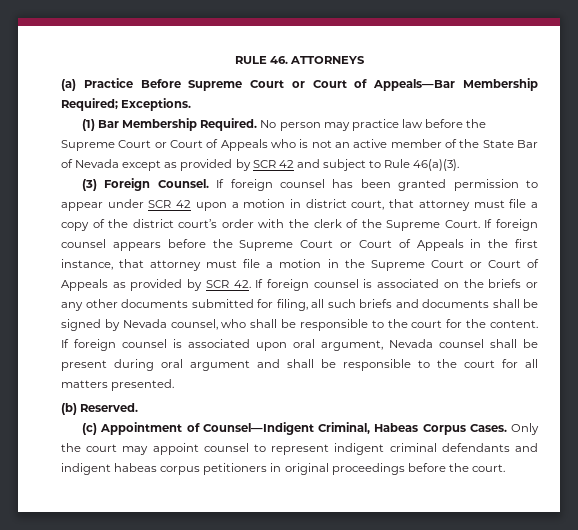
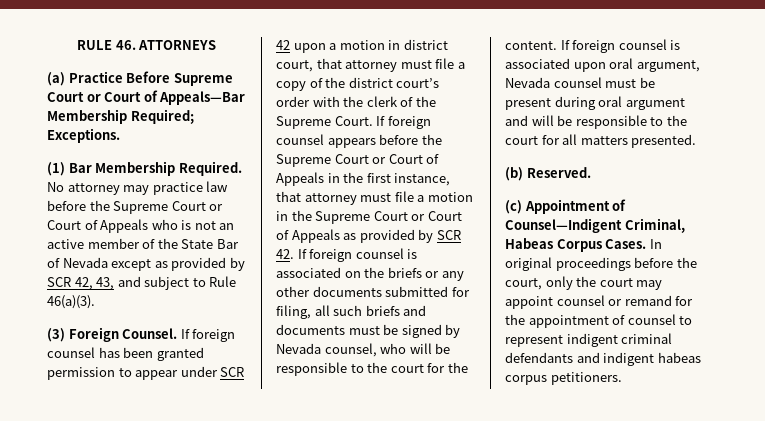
[279,122,321,131] person -> [67,183,120,195] attorney
[278,160,294,168] 42 -> [74,277,115,290] 42, 43,
[492,299,520,308] shall -> [348,326,380,335] must
[250,319,278,328] shall -> [409,343,432,354] will
[490,339,517,348] shall -> [605,79,637,88] must
[287,359,314,368] shall -> [531,115,554,126] will
[511,423,539,435] Only -> [649,239,662,249] [505,257,697,271] [505,276,573,290] In original proceedings before the court, only
(249, 447) none -> [608,295,694,306] [505,314,676,328] or remand for the appointment of counsel
[203,463,505,475] petitioners in original proceedings before the court. -> [550,372,622,385] petitioners.

